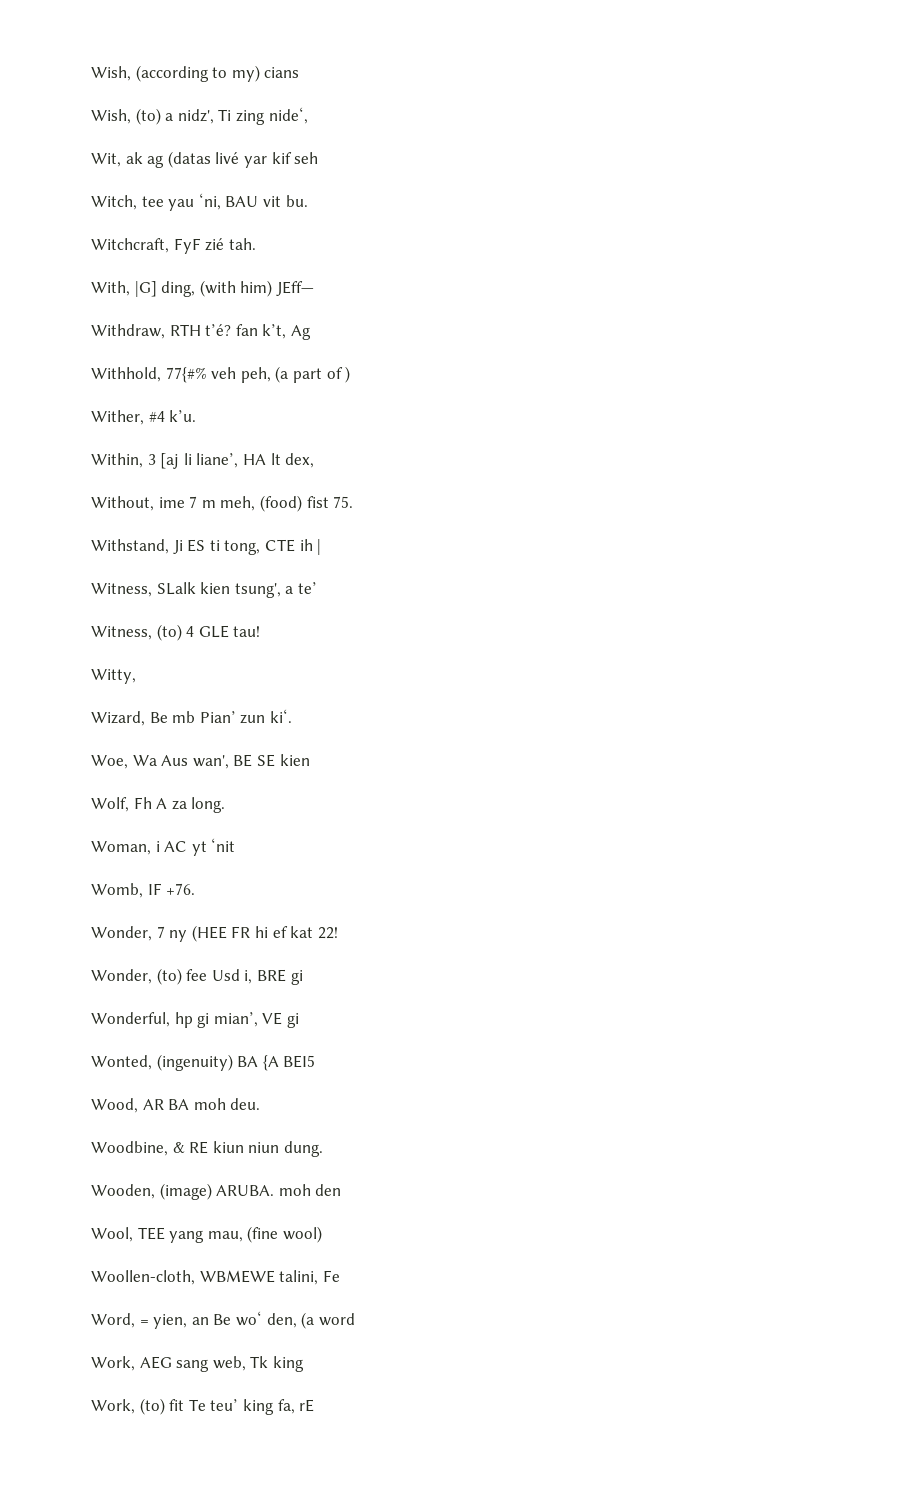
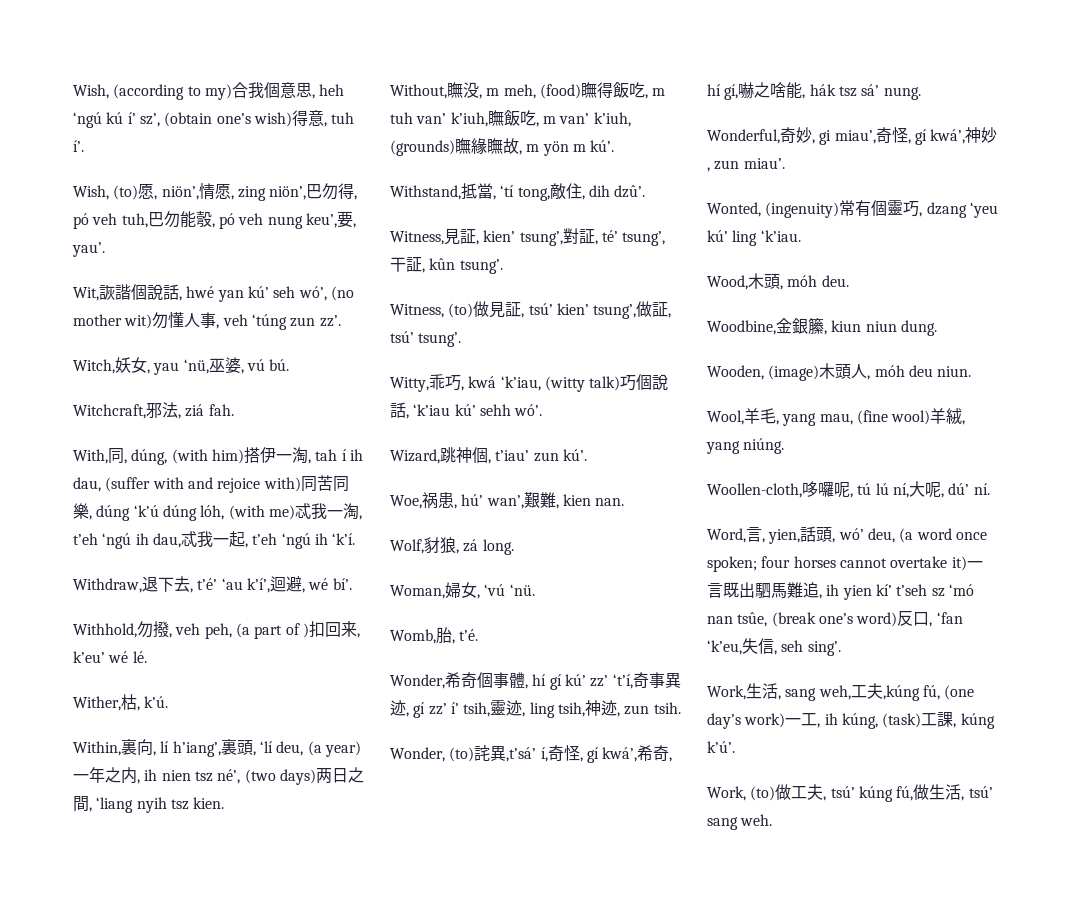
[264,67,300,78] [91,107,308,125] [91,151,319,168] [91,193,308,211] [91,238,256,254] [91,280,314,297] [91,324,311,340] cians // Wish, (to) a nidz', Ti zing nide‘, // Wit, ak ag (datas livé yar kif seh // Witch, tee yau ‘ni, BAU vit bu. // Witchcraft, FyF zié tah. // With, |G] ding, (with him) JEff— // Withdraw, RTH t’é? fan k’t, Ag -> [231,82,345,99] [73,110,355,128] [73,140,84,152] [73,183,358,201] [73,211,356,229] [72,242,105,257] [73,284,354,302] [73,312,341,330] [73,357,290,375] [73,402,234,419] [73,447,363,465] [73,475,349,493] [73,503,362,521] [73,531,356,549] [73,576,352,593] 合我個意思, heh ‘ngú kú í’ sz’, (obtain one’s wish)得意, tuh í’. // Wish, (to)愿, niön’,情愿, zing niön’,巴勿得, pó veh tuh,巴勿能彀, pó veh nung keu’,要, yau’. // Wit,詼諧個說話, hwé yan kú’ seh wó’, (no mother wit)勿懂人事, veh ‘túng zun zz’. // Witch,妖女, yau ‘nü,巫婆, vú bú. // Witchcraft,邪法, ziá fah. // With,同, dúng, (with him)搭伊一淘, tah í ih dau, (suffer with and rejoice with)同苦同樂, dúng ‘k’ú dúng lóh, (with me)忒我一淘, t’eh ‘ngú ih dau,忒我一起, t’eh ‘ngú ih ‘k’í. // Withdraw,退下去, t’é’ ‘au k’í’,迴避, wé bí’.
[165,367,207,383] 77{#% -> [137,621,172,638] 勿撥,
(351, 374) none -> [308,621,360,638] [73,651,147,663] 扣回来, k’eu’ wé lé.
[148,410,197,422] #4 k’u. -> [121,694,169,711] 枯, k’ú.
[147,453,315,469] 3 [aj li liane’, HA lt dex, -> [121,739,361,757] [73,767,364,785] [73,796,225,813] 裏向, lí h’iang’,裏頭, ‘lí deu, (a year)一年之内, ih nien tsz né’, (two days)两日之間, ‘liang nyih tsz kien.
[158,496,198,508] ime 7 -> [447,82,482,99] 瞴没,
[306,496,354,508] [91,539,322,555] [91,582,317,598] [91,624,261,641] [91,669,136,684] [91,709,292,726] [91,754,310,769] fist 75. // Withstand, Ji ES ti tong, CTE ih | // Witness, SLalk kien tsung', a te’ // Witness, (to) 4 GLE tau! // Witty, // Wizard, Be mb Pian’ zun ki‘. // Woe, Wa Aus wan', BE SE kien -> [580,82,666,99] [390,110,631,127] [390,138,615,156] [390,183,646,201] [390,228,666,246] [390,257,503,274] [390,301,672,319] [390,331,462,347] [390,374,669,392] [390,402,543,419] [390,447,587,464] [390,492,625,509] 瞴得飯吃, m tuh van’ k’iuh,瞴飯吃, m van’ k’iuh, (grounds)瞴緣瞴故, m yön m kú’. // Withstand,抵當, ‘tí tong,敵住, dih dzû’. // Witness,見証, kien’ tsung’,對証, té’ tsung’,干証, kûn tsung’. // Witness, (to)做見証, tsú’ kien’ tsung’,做証, tsú’ tsung’. // Witty,乖巧, kwá ‘k’iau, (witty talk)巧個說話, ‘k’iau kú’ sehh wó’. // Wizard,跳神個, t’iau’ zun kú’. // Woe,祸患, hú’ wan’,艱難, kien nan.
[133,797,187,810] Fh A za -> [424,537,479,554] 豺狼, zá
[155,838,236,856] i AC yt ‘nit -> [445,582,535,599] 婦女, ‘vú ‘nü.
[147,883,196,895] [91,925,338,942] [91,968,303,985] [91,1012,299,1028] [91,1054,316,1071] [91,1098,226,1113] IF +76. // Wonder, 7 ny (HEE FR hi ef kat 22! // Wonder, (to) fee Usd i, BRE gi // Wonderful, hp gi mian’, VE gi // Wonted, (ingenuity) BA {A BEI5 // Wood, AR BA moh -> [436,627,479,644] [390,672,681,690] [390,700,681,718] [390,745,673,763] [707,82,921,100] [707,127,998,145] [707,158,785,172] [707,200,998,218] [707,230,801,246] [707,273,818,290] 胎, t’é. // Wonder,希奇個事體, hí gí kú’ zz’ ‘t’í,奇事異迹, gí zz’ í’ tsih,靈迹, ling tsih,神迹, zun tsih. // Wonder, (to)詫異,t’sá’ í,奇怪, gí kwá’,希奇, hí gí,嚇之啥能, hák tsz sá’ nung. // Wonderful,奇妙, gi miau’,奇怪, gí kwá’,神妙, zun miau’. // Wonted, (ingenuity)常有個靈巧, dzang ‘yeu kú’ ling ‘k’iau. // Wood,木頭, móh
[172,1141,209,1154] & RE -> [776,318,827,335] 金銀籘,
[216,1184,342,1196] ARUBA. moh den -> [819,363,972,380] 木頭人, móh deu niun.
[137,1227,165,1240] TEE -> [744,408,779,425] 羊毛,
[91,1270,340,1285] [91,1311,355,1329] [91,1356,304,1372] [91,1398,315,1415] // Woollen-cloth, WBMEWE talini, Fe // Word, = yien, an Be wo‘ den, (a word // Work, AEG sang web, Tk king // Work, (to) fit Te teu’ king fa, rE -> [930,408,966,425] [706,438,785,454] [707,481,990,498] [707,526,987,544] [707,556,983,572] [707,582,974,600] [707,611,963,627] [707,638,841,656] [707,683,975,701] [707,712,995,729] [707,741,735,753] [707,784,993,802] [707,814,773,830] 羊絨, yang niúng. // Woollen-cloth,哆囉呢, tú lú ní,大呢, dú’ ní. // Word,言, yien,話頭, wó’ deu, (a word once spoken; four horses cannot overtake it)一言既出駟馬難追, ih yien kí’ t’seh sz ‘mó nan tsûe, (break one’s word)反口, ‘fan ‘k’eu,失信, seh sing’. // Work,生活, sang weh,工夫,kúng fú, (one day’s work)一工, ih kúng, (task)工課, kúng k’ú’. // Work, (to)做工夫, tsú’ kúng fú,做生活, tsú’ sang weh.

